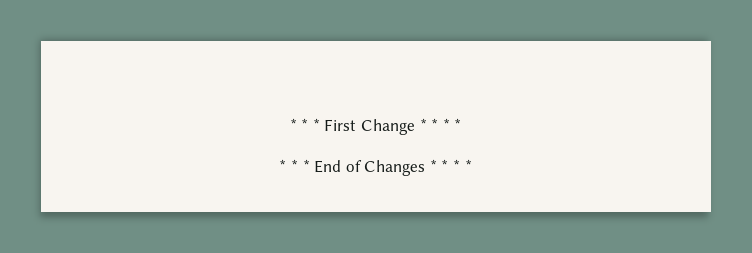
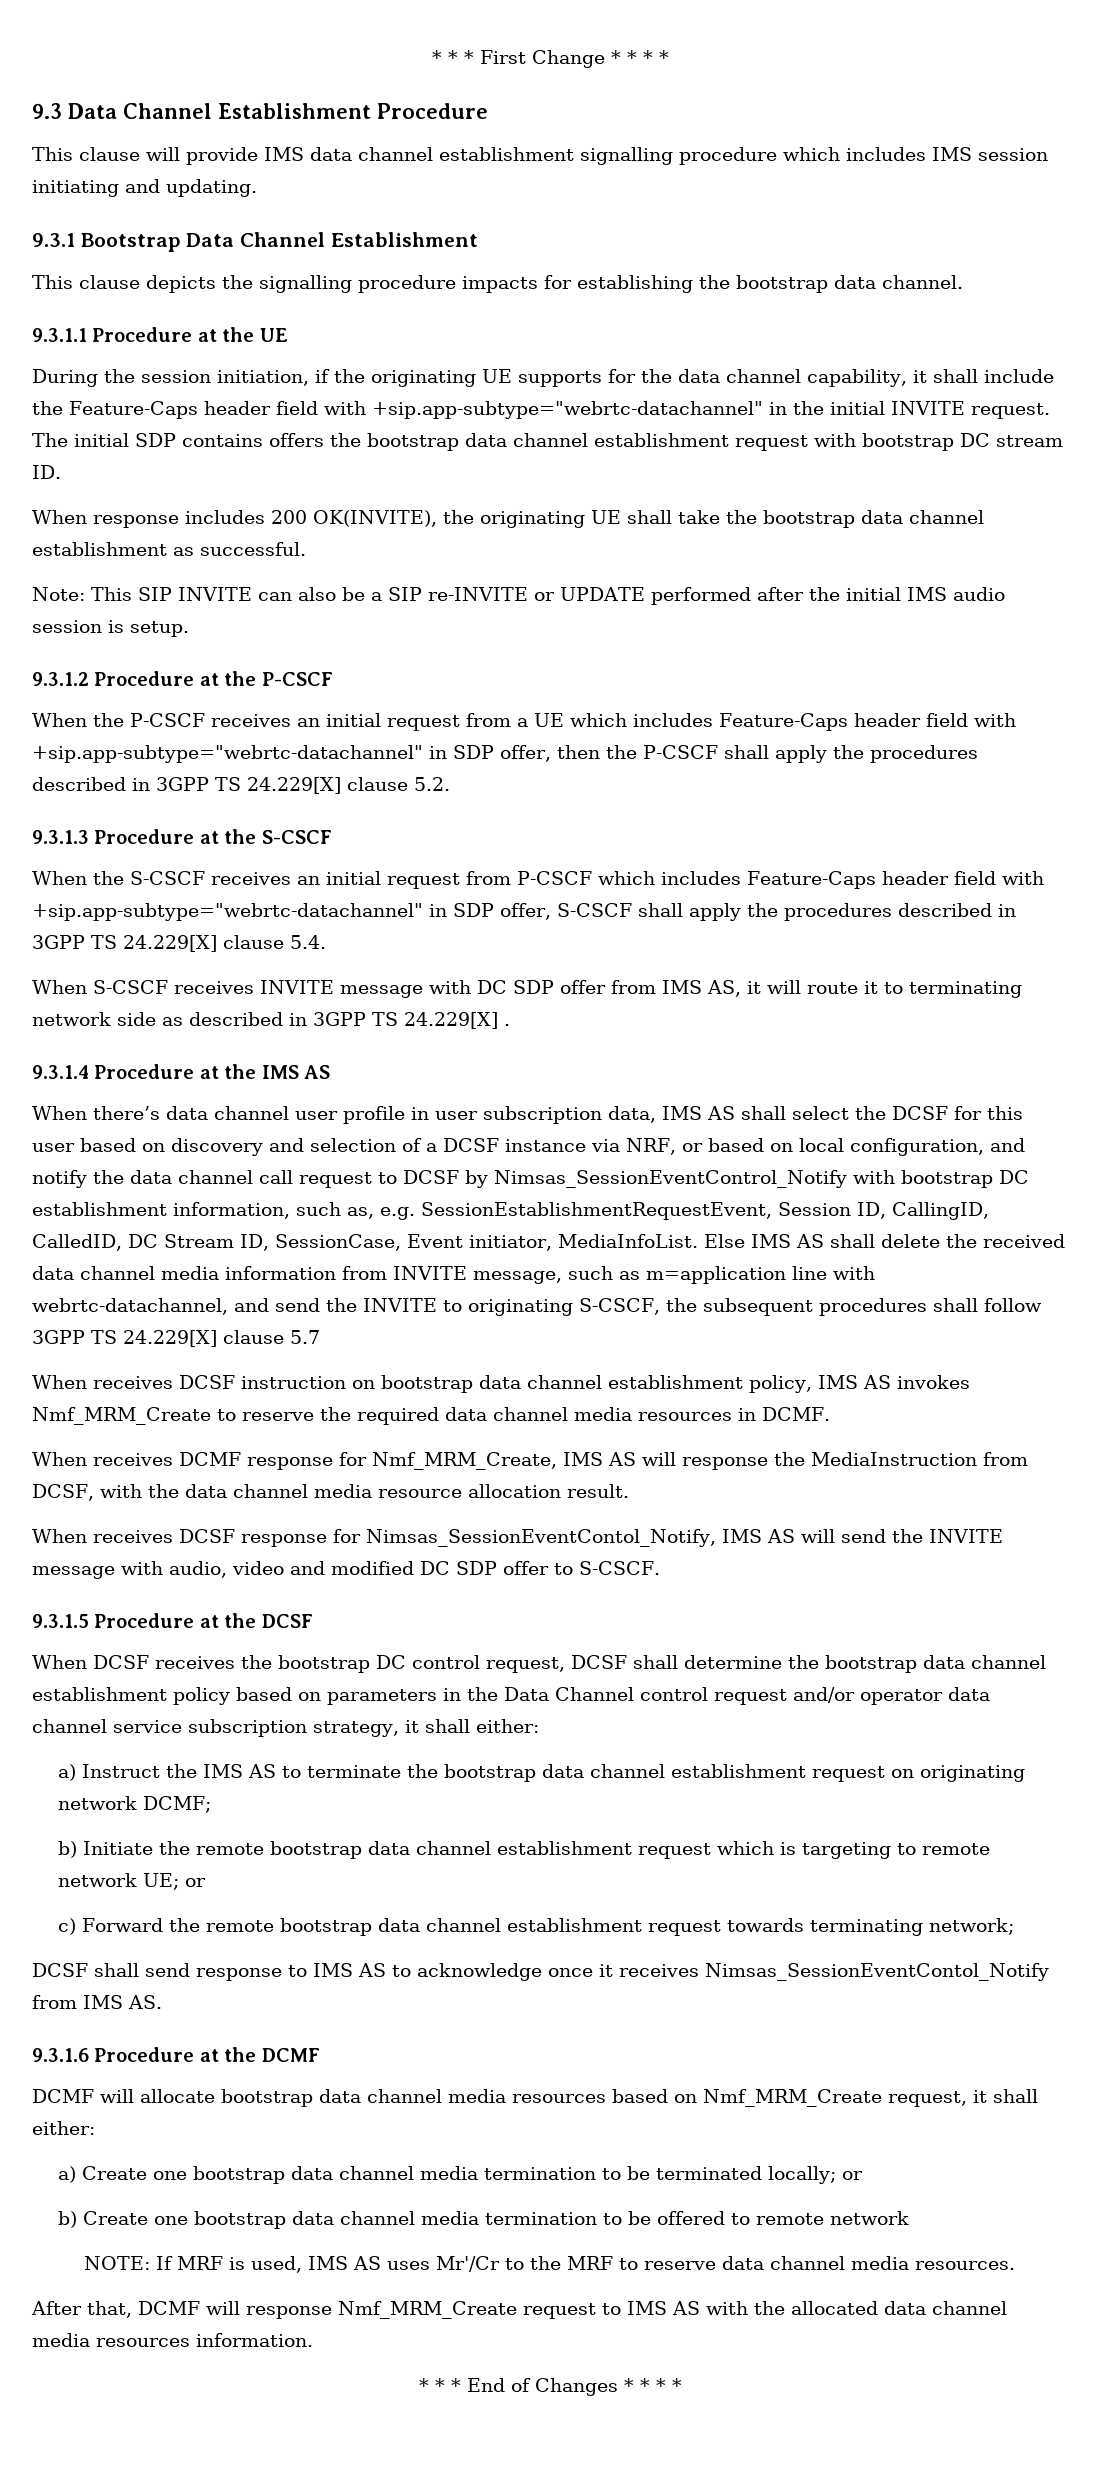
(462, 124) none -> [32,103,488,119] [32,147,1048,165] [32,179,257,197] [32,232,478,252] [32,275,963,293] [32,327,288,342] [32,369,1054,387] [32,401,1050,419] [32,433,1063,451] [32,465,61,479] [32,510,984,528] [32,542,306,556] [32,587,1005,605] [32,620,189,637] [32,671,333,686] [32,713,1016,731] [32,745,978,763] [32,777,450,794] [32,829,332,844] [32,871,1044,889] [32,903,1016,921] [32,935,326,952] [32,980,1022,998] [32,1012,510,1029] [32,1064,330,1079] [32,1106,1023,1124] [32,1138,1025,1156] [32,1170,1029,1188] [32,1202,989,1220] [32,1234,1065,1251] [32,1266,875,1284] [32,1298,1042,1316] [32,1330,320,1347] [32,1375,970,1393] [32,1407,830,1425] [32,1452,1028,1470] [32,1484,629,1501] [32,1529,1003,1547] [32,1561,660,1579] [32,1613,313,1628] [32,1655,1046,1673] [32,1687,990,1705] [32,1719,539,1737] [57,1764,1025,1782] [57,1796,211,1813] [57,1841,990,1859] [57,1873,206,1890] [57,1918,1014,1936] [32,1963,1049,1981] [32,1995,162,2009] [32,2047,320,2062] [32,2089,1038,2107] [32,2121,95,2135] [57,2166,863,2184] [57,2211,909,2229] [83,2256,1015,2273] [31,2301,1007,2319] [32,2333,313,2347] // 9.3 Data Channel Establishment Procedure // This clause will provide IMS data channel establishment signalling procedure which includes IMS session initiating and updating. // 9.3.1 Bootstrap Data Channel Establishment // This clause depicts the signalling procedure impacts for establishing the bootstrap data channel. // 9.3.1.1 Procedure at the UE // During the session initiation, if the originating UE supports for the data channel capability, it shall include the Feature-Caps header field with +sip.app-subtype="webrtc-datachannel" in the initial INVITE request. The initial SDP contains offers the bootstrap data channel establishment request with bootstrap DC stream ID. // When response includes 200 OK(INVITE), the originating UE shall take the bootstrap data channel establishment as successful. // Note: This SIP INVITE can also be a SIP re-INVITE or UPDATE performed after the initial IMS audio session is setup. // 9.3.1.2 Procedure at the P-CSCF // When the P-CSCF receives an initial request from a UE which includes Feature-Caps header field with +sip.app-subtype="webrtc-datachannel" in SDP offer, then the P-CSCF shall apply the procedures described in 3GPP TS 24.229[X] clause 5.2. // 9.3.1.3 Procedure at the S-CSCF // When the S-CSCF receives an initial request from P-CSCF which includes Feature-Caps header field with +sip.app-subtype="webrtc-datachannel" in SDP offer, S-CSCF shall apply the procedures described in 3GPP TS 24.229[X] clause 5.4. // When S-CSCF receives INVITE message with DC SDP offer from IMS AS, it will route it to terminating network side as described in 3GPP TS 24.229[X] . // 9.3.1.4 Procedure at the IMS AS // When there’s data channel user profile in user subscription data, IMS AS shall select the DCSF for this user based on discovery and selection of a DCSF instance via NRF, or based on local configuration, and notify the data channel call request to DCSF by Nimsas_SessionEventControl_Notify with bootstrap DC establishment information, such as, e.g. SessionEstablishmentRequestEvent, Session ID, CallingID, CalledID, DC Stream ID, SessionCase, Event initiator, MediaInfoList. Else IMS AS shall delete the received data channel media information from INVITE message, such as m=application line with webrtc-datachannel, and send the INVITE to originating S-CSCF, the subsequent procedures shall follow 3GPP TS 24.229[X] clause 5.7 // When receives DCSF instruction on bootstrap data channel establishment policy, IMS AS invokes Nmf_MRM_Create to reserve the required data channel media resources in DCMF. // When receives DCMF response for Nmf_MRM_Create, IMS AS will response the MediaInstruction from DCSF, with the data channel media resource allocation result. // When receives DCSF response for Nimsas_SessionEventContol_Notify, IMS AS will send the INVITE message with audio, video and modified DC SDP offer to S-CSCF. // 9.3.1.5 Procedure at the DCSF // When DCSF receives the bootstrap DC control request, DCSF shall determine the bootstrap data channel establishment policy based on parameters in the Data Channel control request and/or operator data channel service subscription strategy, it shall either: // a) Instruct the IMS AS to terminate the bootstrap data channel establishment request on originating network DCMF; // b) Initiate the remote bootstrap data channel establishment request which is targeting to remote network UE; or // c) Forward the remote bootstrap data channel establishment request towards terminating network; // DCSF shall send response to IMS AS to acknowledge once it receives Nimsas_SessionEventContol_Notify from IMS AS. // 9.3.1.6 Procedure at the DCMF // DCMF will allocate bootstrap data channel media resources based on Nmf_MRM_Create request, it shall either: // a) Create one bootstrap data channel media termination to be terminated locally; or // b) Create one bootstrap data channel media termination to be offered to remote network // NOTE: If MRF is used, IMS AS uses Mr'/Cr to the MRF to reserve data channel media resources. // After that, DCMF will response Nmf_MRM_Create request to IMS AS with the allocated data channel media resources information.

